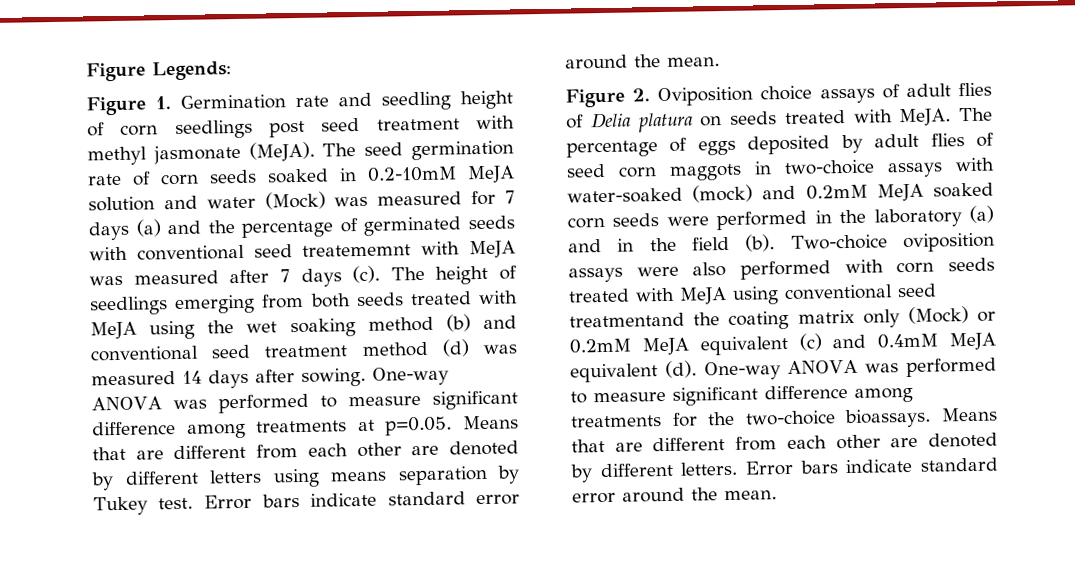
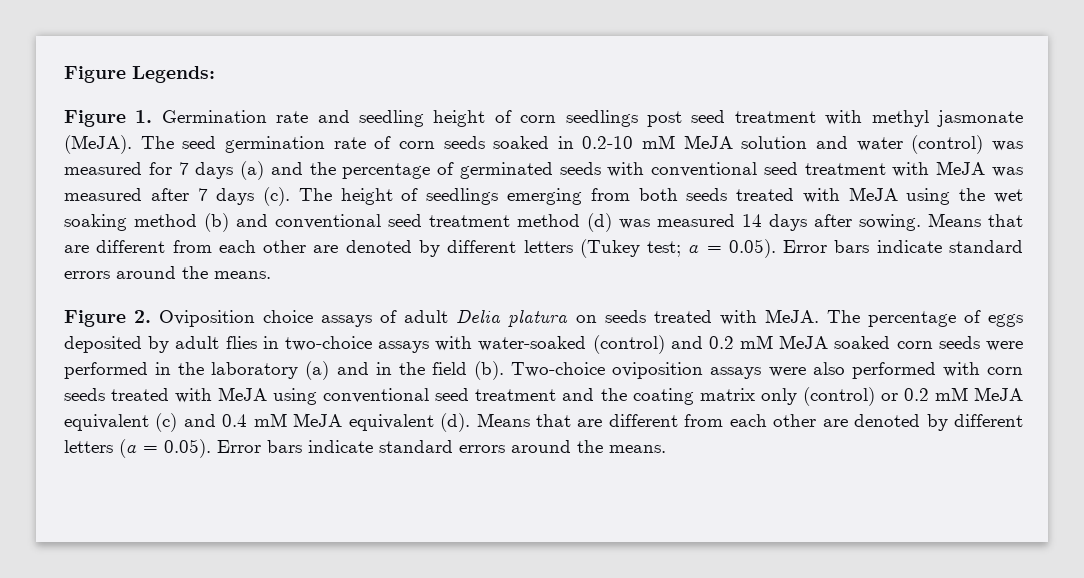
[367,166,457,182] 0.2-10mM -> [582,135,676,149] 0.2-10 mM
[264,191,326,210] (Mock) -> [911,135,984,154] (control)
[302,244,412,257] treatememnt -> [804,163,886,175] treatment
[372,366,449,386] [91,390,518,414] [92,416,453,439] One-way ANOVA was performed to measure significant difference among treatments at p=0.05. -> (921, 222) none
[272,465,520,488] [93,491,520,516] [565,54,720,70] using means separation by Tukey test. Error bars indicate standard error around the mean. -> [579,239,1024,258] [64,266,271,279] (Tukey test; α = 0.05). Error bars indicate standard errors around the means.
[958,82,992,97] [566,114,584,129] flies of -> (449, 316) none
[976,132,994,147] [566,163,742,181] of seed corn maggots -> (257, 342) none
[692,184,868,203] (mock) and 0.2mM -> [592,335,774,354] (control) and 0.2 mM
[569,312,685,328] treatmentand -> [475,388,595,401] treatment and
[907,306,996,325] [569,338,631,354] (Mock) or 0.2mM -> [802,387,968,406] (control) or 0.2 mM
[877,333,939,349] 0.4mM -> [222,413,287,427] 0.4 mM
[703,357,997,381] [570,385,913,406] [571,408,932,429] One-way ANOVA was performed to measure significant difference among treatments for the two-choice bioassays. -> (471, 422) none
[680,457,998,476] [572,487,777,504] letters. Error bars indicate standard error around the mean. -> [64,439,666,458] letters (α = 0.05). Error bars indicate standard errors around the means.

